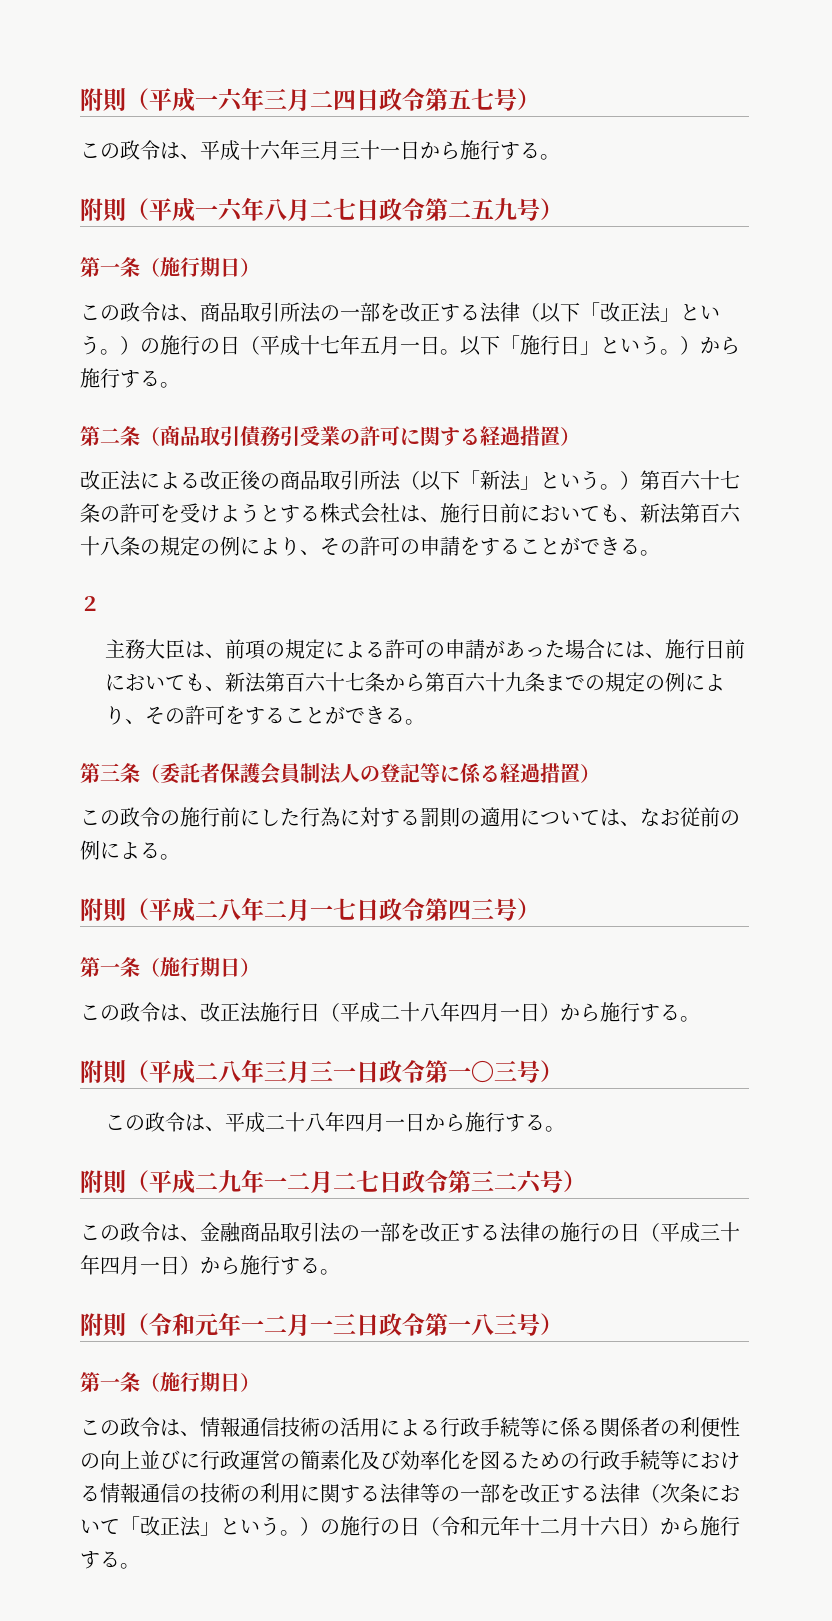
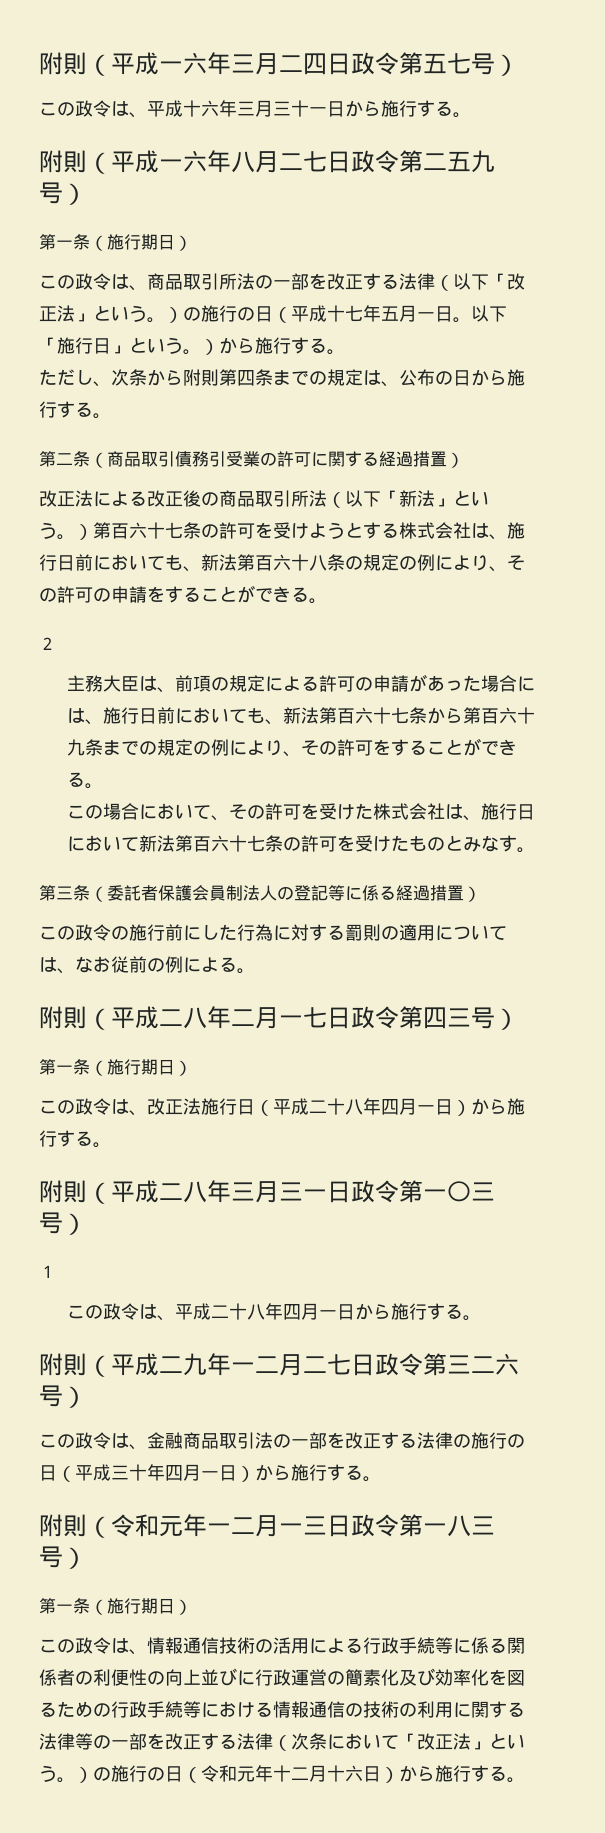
(180, 385) none -> [39,369,525,387] [39,401,111,419] // ただし、次条から附則第四条までの規定は、公布の日から施行する。
(426, 722) none -> [66,803,535,821] [66,835,535,853] // この場合において、その許可を受けた株式会社は、施行日において新法第百六十七条の許可を受けたものとみなす。
(563, 1071) none -> [39,1265,56,1278] // １

